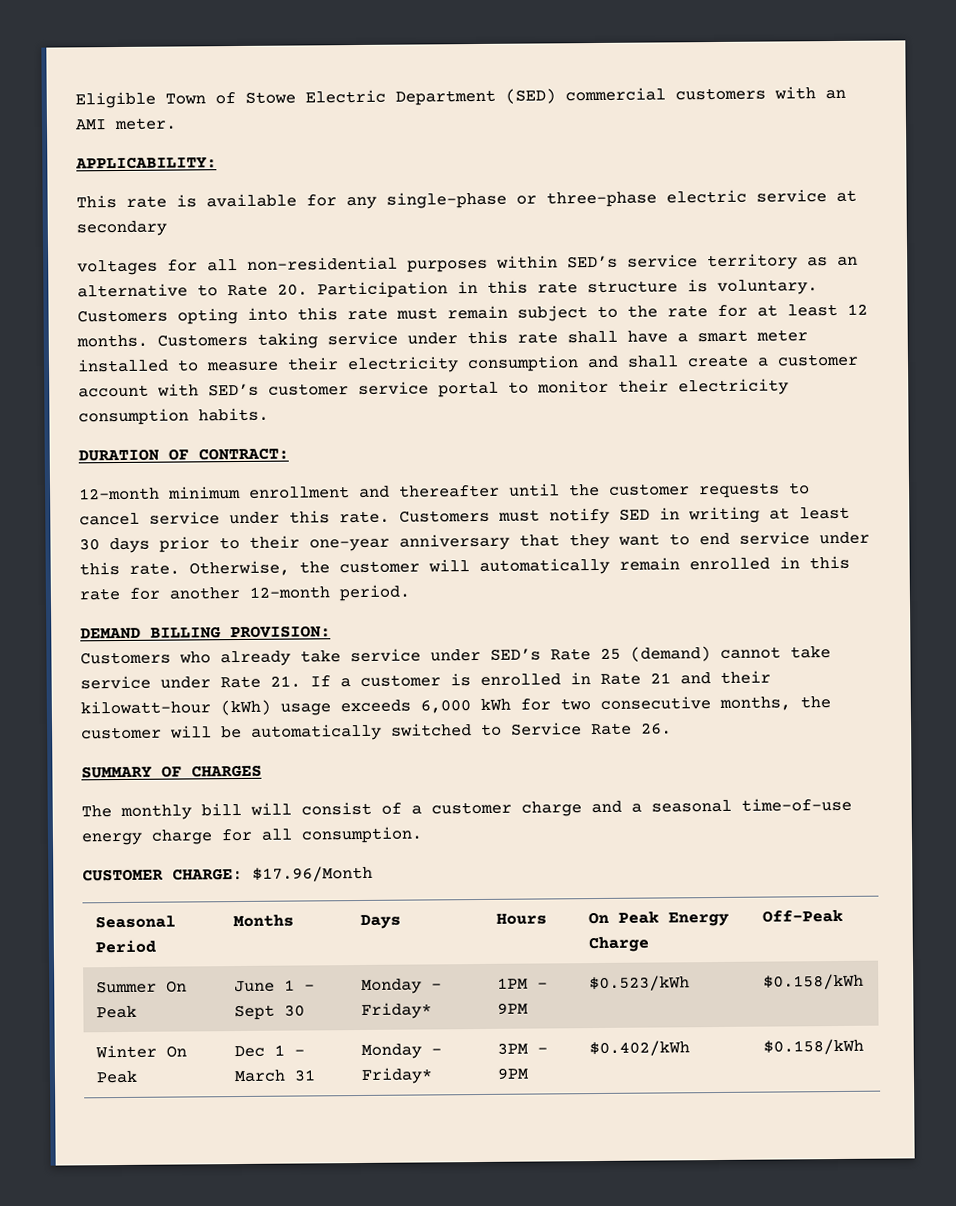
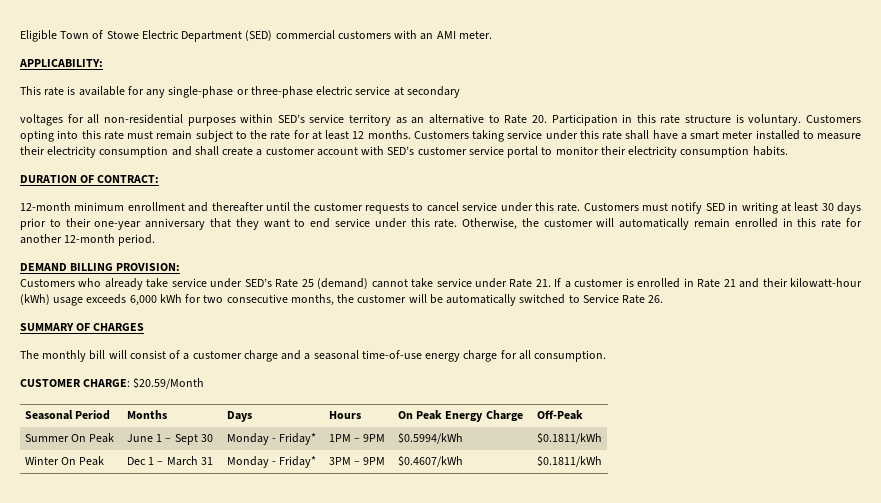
[252,865,373,882] $17.96/Month -> [133,378,205,389] $20.59/Month
[589,975,691,992] [763,973,865,990] $0.523/kWh | $0.158/kWh -> [397,433,463,444] [536,433,602,444] $0.5994/kWh | $0.1811/kWh
[589,1040,691,1057] [763,1038,865,1055] $0.402/kWh | $0.158/kWh -> [397,456,463,467] [536,456,602,467] $0.4607/kWh | $0.1811/kWh

